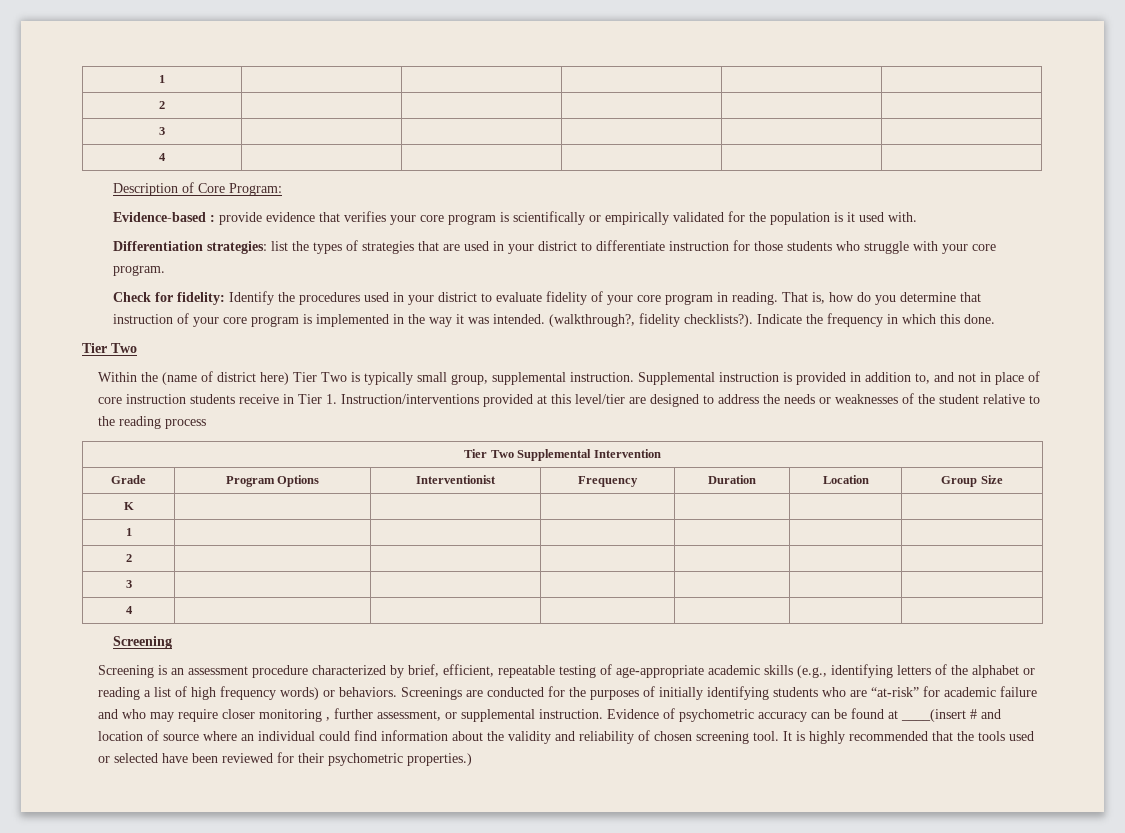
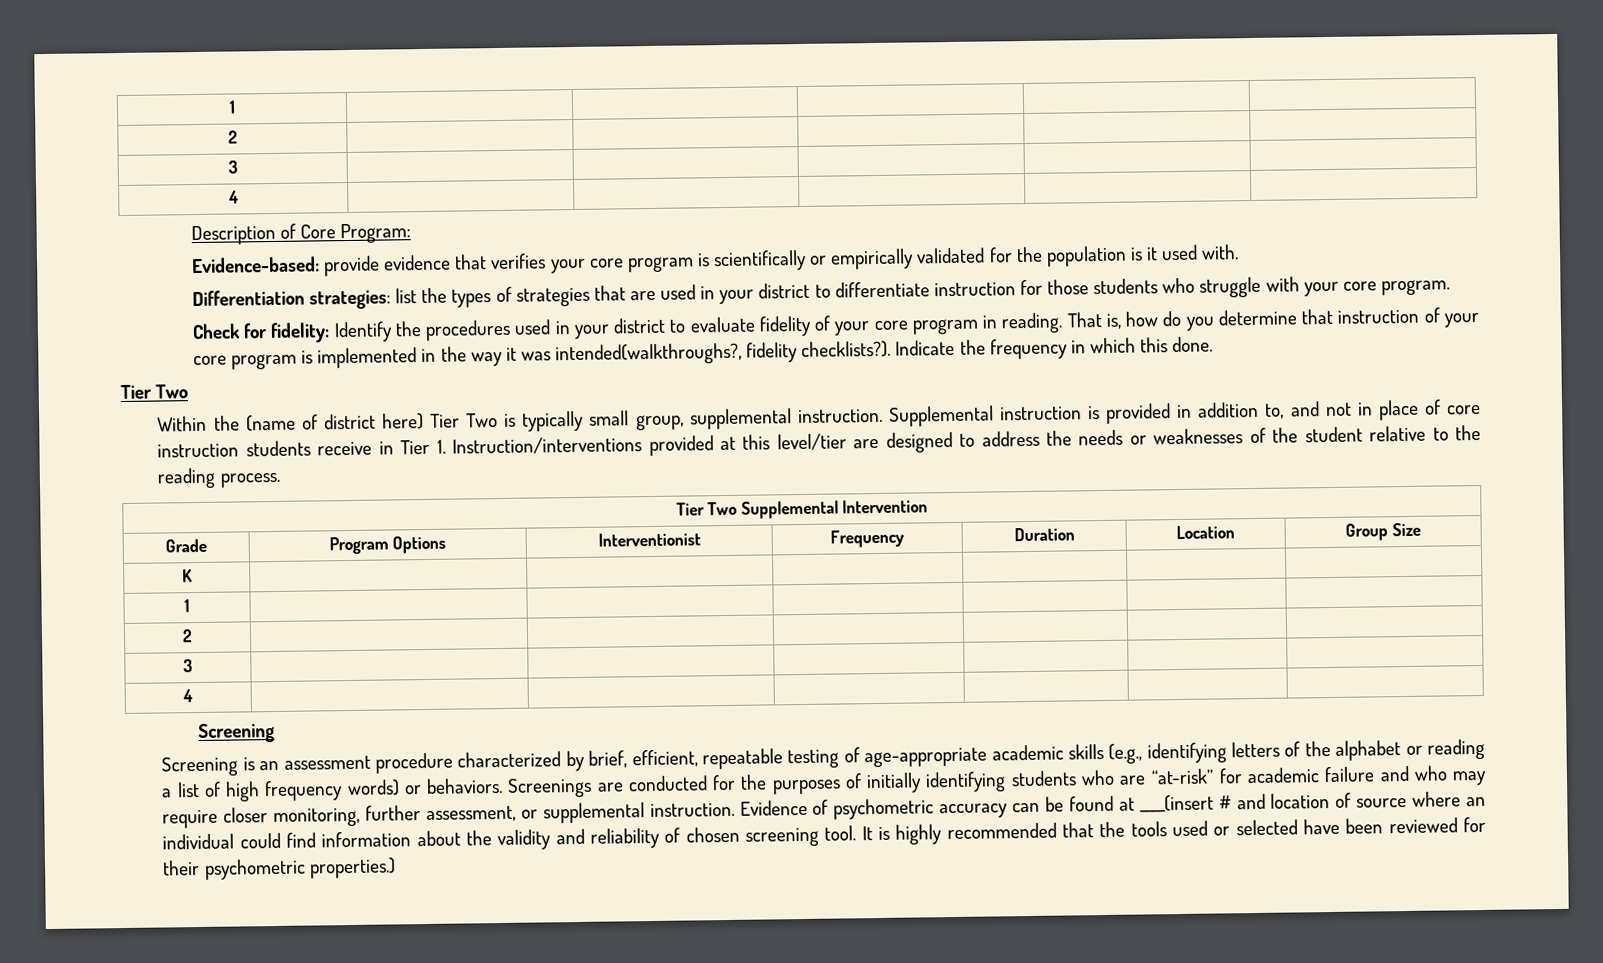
[113,212,216,222] Evidence-based : -> [190,256,320,274] Evidence-based:
[493,314,636,327] intended. (walkthrough?, -> [555,342,743,366] intended(walkthroughs?,
[164,419,206,429] process -> [219,472,281,488] process.
[258,709,330,722] monitoring , -> [273,807,361,828] monitoring,

